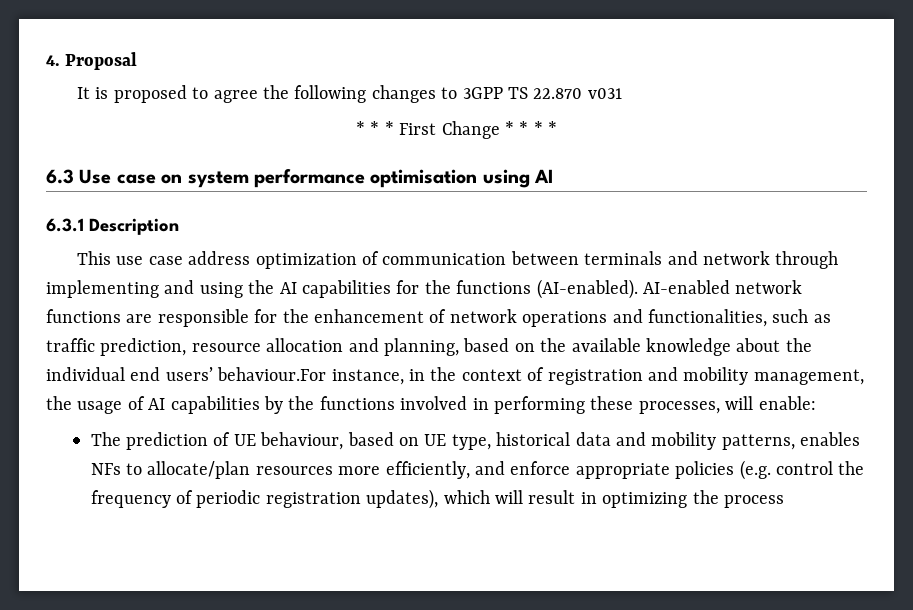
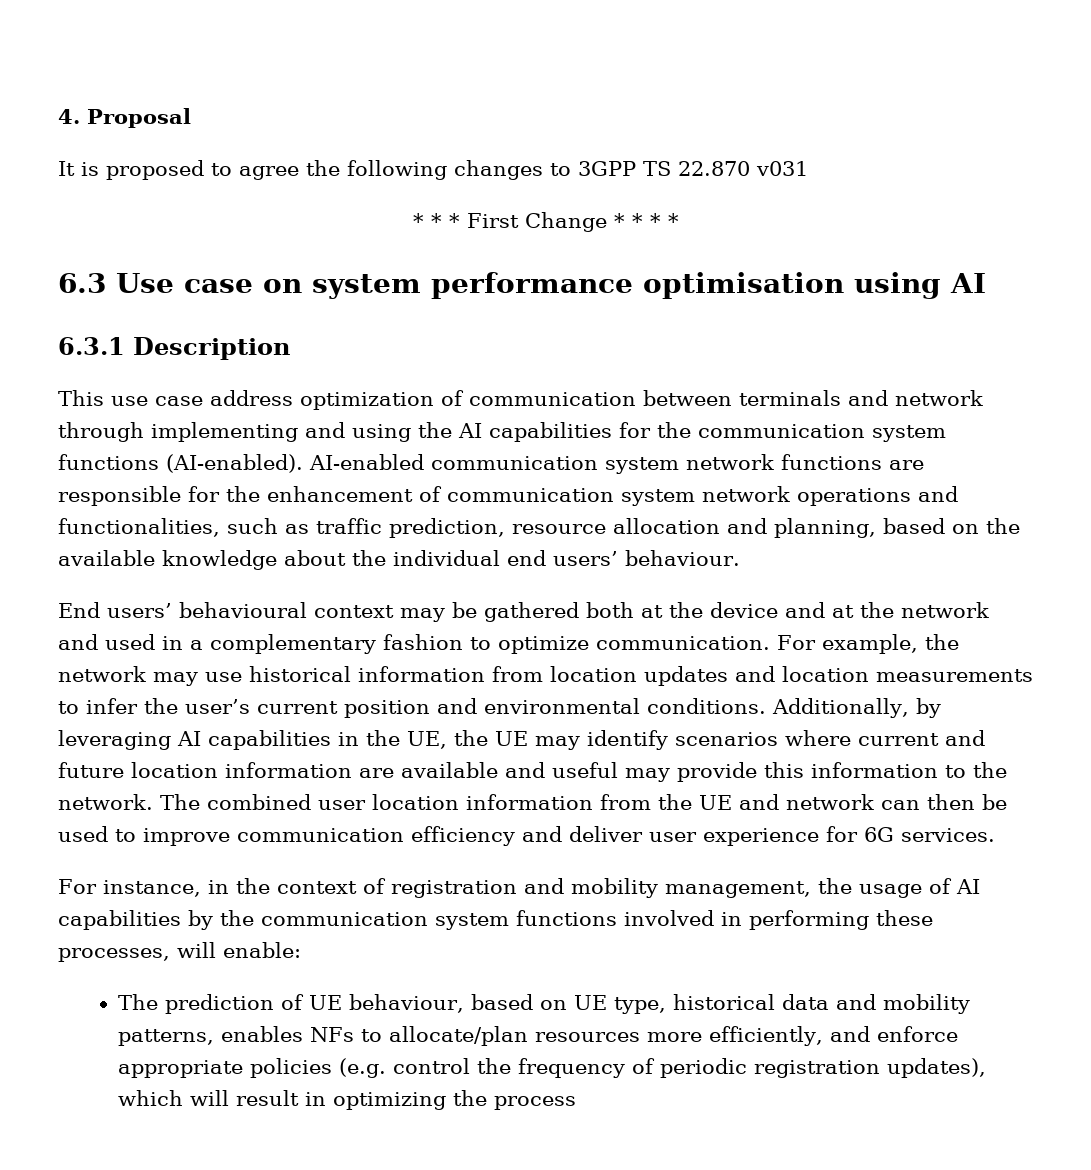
(451, 287) none -> [698,424,946,442] communication system
(730, 287) none -> [431,456,679,474] communication system
(447, 316) none -> [447,488,695,506] communication system
[217,367,327,381] behaviour.For -> [625,550,740,566] [58,602,989,622] [58,634,959,654] [58,666,1033,686] [58,698,941,718] [58,730,985,750] [58,762,1007,782] [58,794,1007,810] [58,826,995,846] [58,879,97,894] behaviour. // End users’ behavioural context may be gathered both at the device and at the network and used in a complementary fashion to optimize communication. For example, the network may use historical information from location updates and location measurements to infer the user’s current position and environmental conditions. Additionally, by leveraging AI capabilities in the UE, the UE may identify scenarios where current and future location information are available and useful may provide this information to the network. The combined user location information from the UE and network can then be used to improve communication efficiency and deliver user experience for 6G services. // For
(315, 403) none -> [261,912,509,930] communication system

